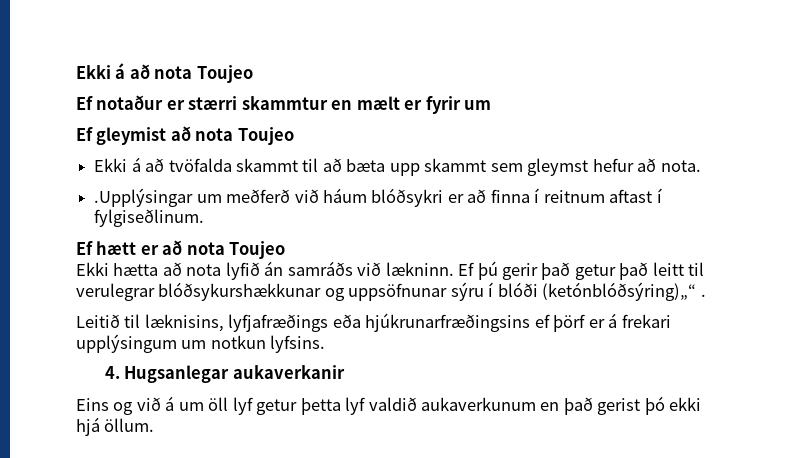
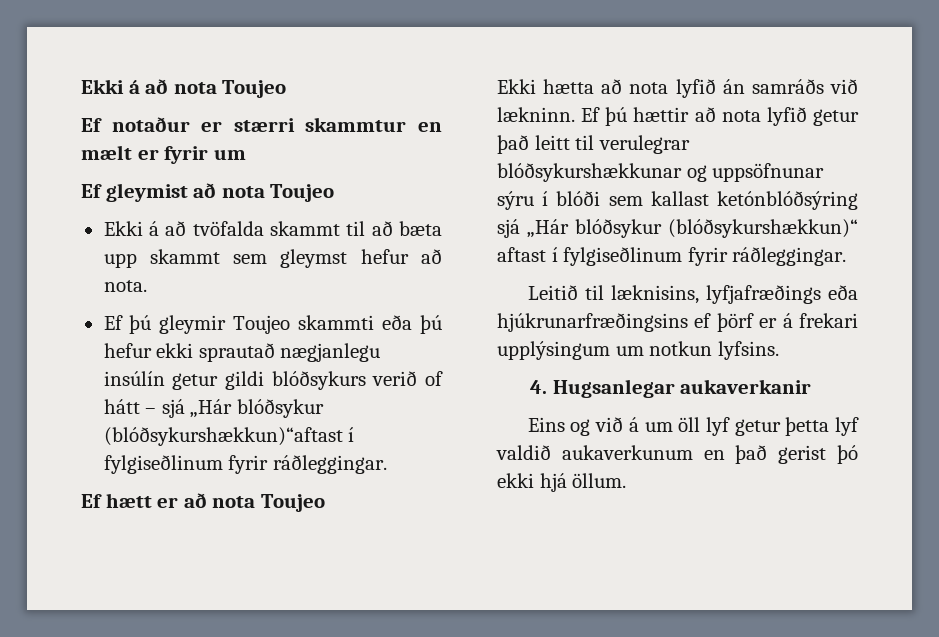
[94,188,662,207] [94,209,205,227] .Upplýsingar um meðferð við háum blóðsykri er að finna í reitnum aftast í fylgiseðlinum. -> [103,315,443,334] [103,343,381,362] [103,371,443,390] [103,399,324,418] [103,427,355,446] [103,455,387,474] Ef þú gleymir Toujeo skammti eða þú hefur ekki sprautað nægjanlegu insúlín getur gildi blóðsykurs verið of hátt – sjá „Hár blóðsykur (blóðsykurshækkun)“aftast í fylgiseðlinum fyrir ráðleggingar.
[502,262,571,280] gerir það -> [633,107,807,126] hættir að nota lyfið
[542,282,706,301] (ketónblóðsýring)„“ . -> [608,191,858,210] [497,219,858,238] [497,247,847,266] sem kallast ketónblóðsýring sjá „Hár blóðsykur (blóðsykurshækkun)“ aftast í fylgiseðlinum fyrir ráðleggingar.

